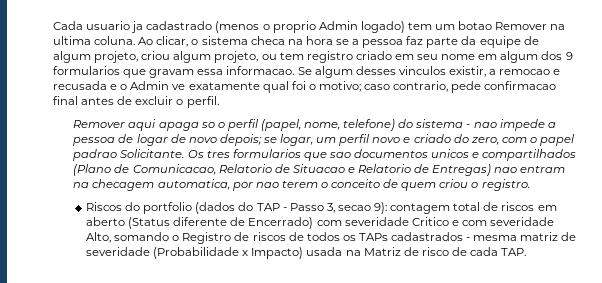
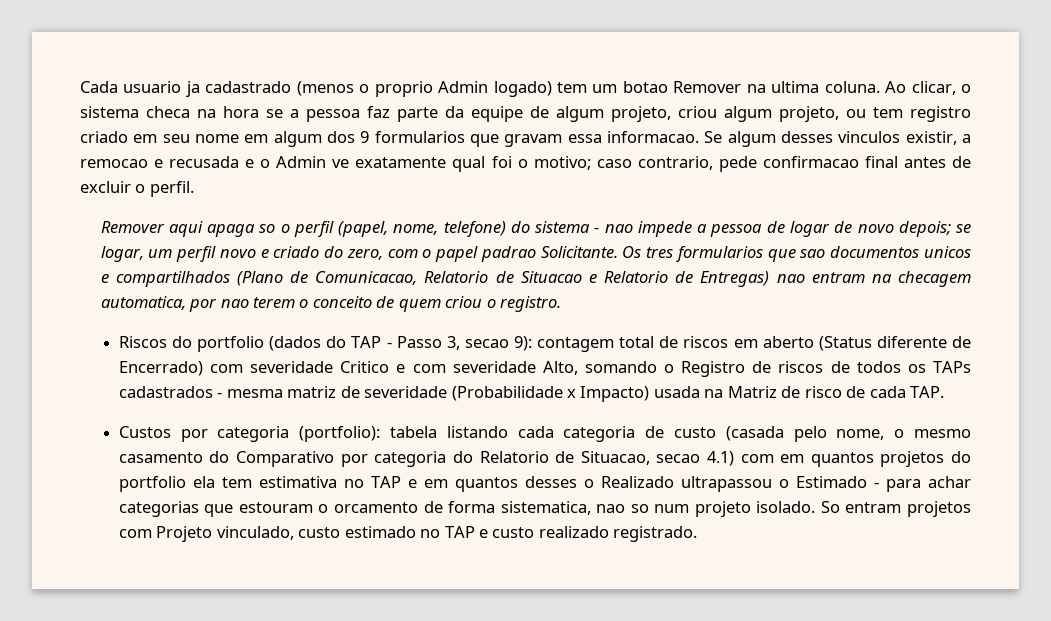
(527, 252) none -> [118,426,971,442] [118,451,971,467] [118,476,972,492] [118,501,972,517] [118,526,698,542] // Custos por categoria (portfolio): tabela listando cada categoria de custo (casada pelo nome, o mesmo casamento do Comparativo por categoria do Relatorio de Situacao, secao 4.1) com em quantos projetos do portfolio ela tem estimativa no TAP e em quantos desses o Realizado ultrapassou o Estimado - para achar categorias que estouram o orcamento de forma sistematica, nao so num projeto isolado. So entram projetos com Projeto vinculado, custo estimado no TAP e custo realizado registrado.

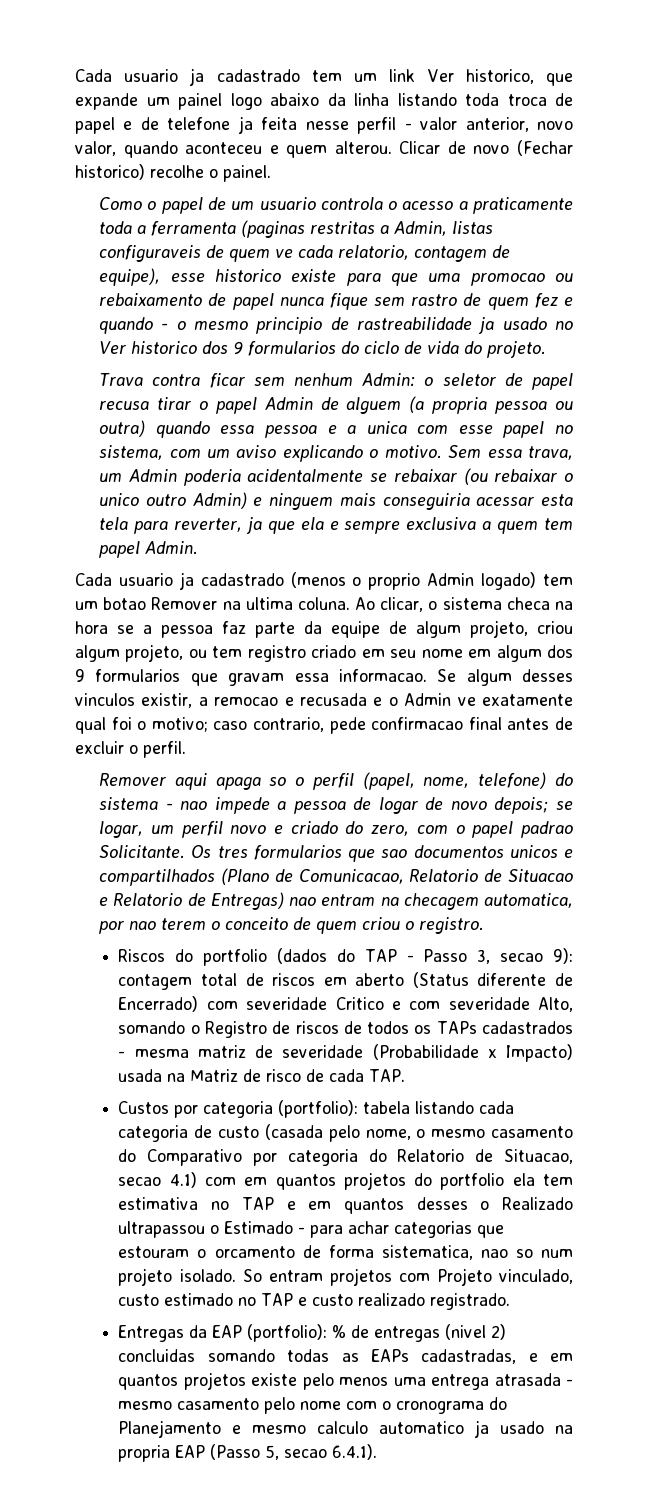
[80,81,292,97] Cada usuario ja cadastrado -> [75,68,573,86] [75,93,573,110] [75,116,573,134] [75,140,573,158] [75,164,271,182] [99,197,573,214] [99,220,494,238] [99,245,511,262] [99,268,573,286] [99,293,573,310] [99,317,573,334] [99,341,547,358] [99,373,573,390] [99,396,573,414] [99,420,573,438] [99,445,573,462] [99,468,573,486] [99,492,573,510] [99,517,573,534] [99,541,199,558] [75,572,284,590] Cada usuario ja cadastrado tem um link Ver historico, que expande um painel logo abaixo da linha listando toda troca de papel e de telefone ja feita nesse perfil - valor anterior, novo valor, quando aconteceu e quem alterou. Clicar de novo (Fechar historico) recolhe o painel. // Como o papel de um usuario controla o acesso a praticamente toda a ferramenta (paginas restritas a Admin, listas configuraveis de quem ve cada relatorio, contagem de equipe), esse historico existe para que uma promocao ou rebaixamento de papel nunca fique sem rastro de quem fez e quando - o mesmo principio de rastreabilidade ja usado no Ver historico dos 9 formularios do ciclo de vida do projeto. // Trava contra ficar sem nenhum Admin: o seletor de papel recusa tirar o papel Admin de alguem (a propria pessoa ou outra) quando essa pessoa e a unica com esse papel no sistema, com um aviso explicando o motivo. Sem essa trava, um Admin poderia acidentalmente se rebaixar (ou rebaixar o unico outro Admin) e ninguem mais conseguiria acessar esta tela para reverter, ja que ela e sempre exclusiva a quem tem papel Admin. // Cada usuario ja cadastrado
(698, 534) none -> [118,1324,507,1342] [118,1349,573,1364] [118,1372,573,1390] [118,1397,508,1414] [118,1420,573,1438] [118,1444,378,1462] // Entregas da EAP (portfolio): % de entregas (nivel 2) concluidas somando todas as EAPs cadastradas, e em quantos projetos existe pelo menos uma entrega atrasada - mesmo casamento pelo nome com o cronograma do Planejamento e mesmo calculo automatico ja usado na propria EAP (Passo 5, secao 6.4.1).

